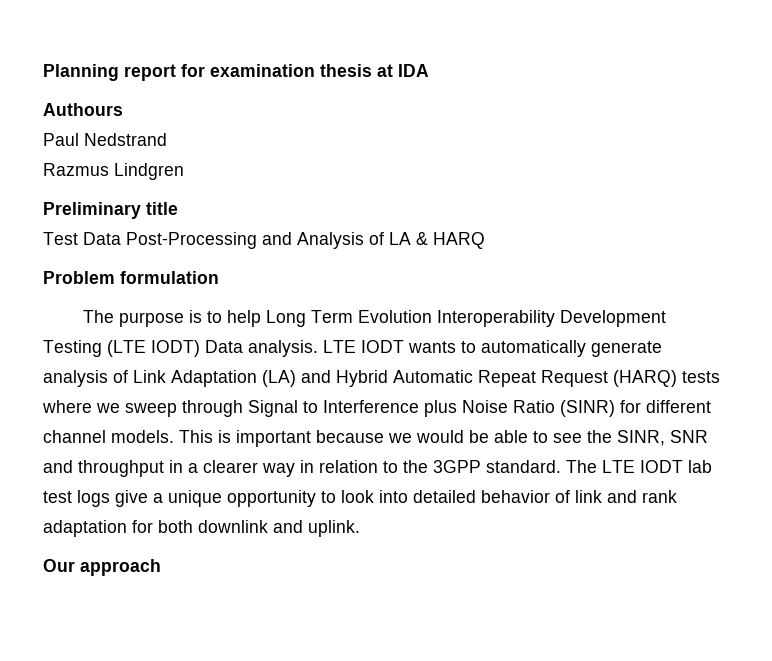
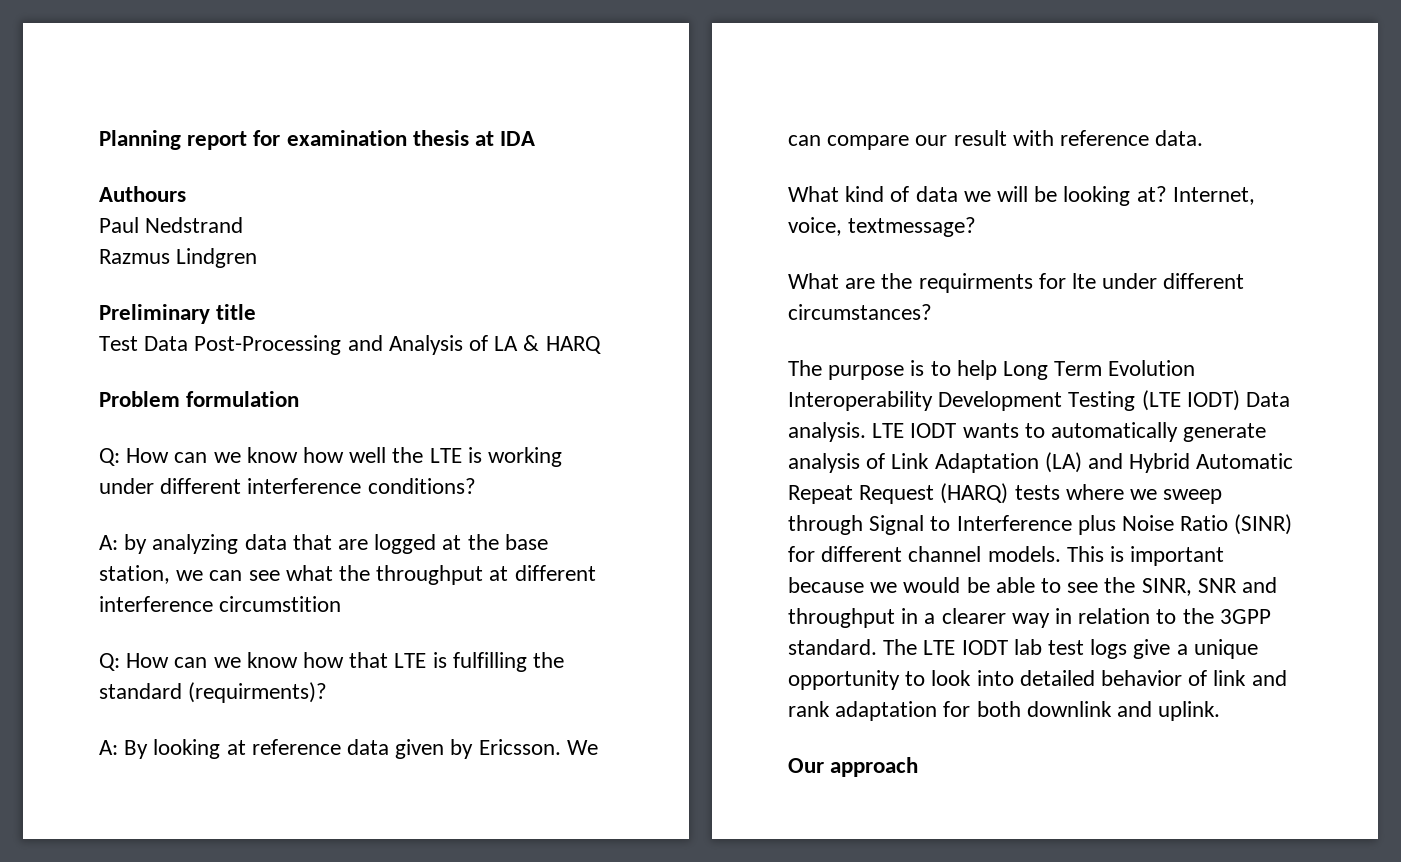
(219, 277) none -> [99,447,563,467] [99,478,476,494] [99,534,548,554] [99,565,596,585] [99,596,342,612] [99,652,565,672] [99,682,328,703] [99,739,598,759] [788,130,1204,150] [788,186,1255,206] [788,217,977,237] [788,273,1245,293] [788,304,932,320] // Q: How can we know how well the LTE is working under different interference conditions? // A: by analyzing data that are logged at the base station, we can see what the throughput at different interference circumstition // Q: How can we know how that LTE is fulfilling the standard (requirments)? // A: By looking at reference data given by Ericsson. We can compare our result with reference data. // What kind of data we will be looking at? Internet, voice, textmessage? // What are the requirments for lte under different circumstances?

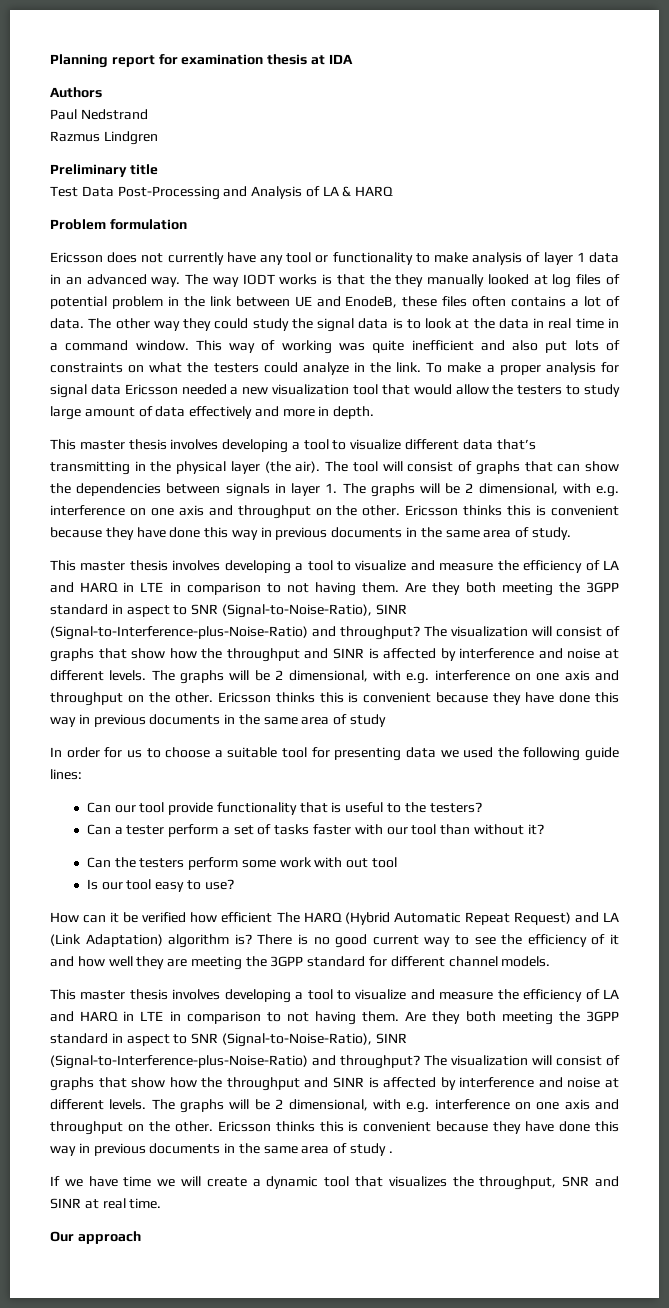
[99,186,186,202] Authours -> [50,87,102,98] Authors
[99,447,563,467] [99,478,476,494] [99,534,548,554] [99,565,596,585] [99,596,342,612] [99,652,565,672] [99,682,328,703] [99,739,598,759] [788,130,1204,150] [788,186,1255,206] [788,217,977,237] [788,273,1245,293] [788,304,932,320] [788,360,1196,380] [788,390,1291,411] [788,422,1267,442] [788,452,1294,473] [788,483,1223,504] [788,514,1293,535] [788,546,1225,566] [788,577,1278,596] [788,608,1271,628] [788,639,1258,659] [788,670,1287,690] [788,701,1221,721] Q: How can we know how well the LTE is working under different interference conditions? // A: by analyzing data that are logged at the base station, we can see what the throughput at different interference circumstition // Q: How can we know how that LTE is fulfilling the standard (requirments)? // A: By looking at reference data given by Ericsson. We can compare our result with reference data. // What kind of data we will be looking at? Internet, voice, textmessage? // What are the requirments for lte under different circumstances? // The purpose is to help Long Term Evolution Interoperability Development Testing (LTE IODT) Data analysis. LTE IODT wants to automatically generate analysis of Link Adaptation (LA) and Hybrid Automatic Repeat Request (HARQ) tests where we sweep through Signal to Interference plus Noise Ratio (SINR) for different channel models. This is important because we would be able to see the SINR, SNR and throughput in a clearer way in relation to the 3GPP standard. The LTE IODT lab test logs give a unique opportunity to look into detailed behavior of link and rank adaptation for both downlink and uplink. -> [50,252,619,265] [50,274,620,288] [50,296,620,309] [50,318,619,332] [50,340,620,354] [50,362,619,375] [50,384,620,398] [50,406,375,420] [50,439,536,453] [50,461,620,475] [50,483,619,497] [50,505,619,519] [50,527,571,540] [50,560,619,574] [50,582,619,596] [50,604,407,618] [50,626,620,640] [50,648,619,662] [50,670,619,684] [50,692,619,706] [50,714,387,727] [50,747,619,761] [50,769,82,780] [86,802,482,815] [86,824,544,837] [86,857,397,870] [86,879,234,892] [50,912,619,925] [50,934,620,948] [50,956,551,970] [50,989,619,1003] [50,1011,619,1025] [50,1033,407,1047] [50,1055,620,1069] [50,1077,619,1091] [50,1099,619,1113] [50,1121,619,1135] [50,1143,393,1156] [50,1176,619,1190] [50,1198,162,1209] Ericsson does not currently have any tool or functionality to make analysis of layer 1 data in an advanced way. The way IODT works is that the they manually looked at log files of potential problem in the link between UE and EnodeB, these files often contains a lot of data. The other way they could study the signal data is to look at the data in real time in a command window. This way of working was quite inefficient and also put lots of constraints on what the testers could analyze in the link. To make a proper analysis for signal data Ericsson needed a new visualization tool that would allow the testers to study large amount of data effectively and more in depth. // This master thesis involves developing a tool to visualize different data that’s transmitting in the physical layer (the air). The tool will consist of graphs that can show the dependencies between signals in layer 1. The graphs will be 2 dimensional, with e.g. interference on one axis and throughput on the other. Ericsson thinks this is convenient because they have done this way in previous documents in the same area of study. // This master thesis involves developing a tool to visualize and measure the efficiency of LA and HARQ in LTE in comparison to not having them. Are they both meeting the 3GPP standard in aspect to SNR (Signal-to-Noise-Ratio), SINR (Signal-to-Interference-plus-Noise-Ratio) and throughput? The visualization will consist of graphs that show how the throughput and SINR is affected by interference and noise at different levels. The graphs will be 2 dimensional, with e.g. interference on one axis and throughput on the other. Ericsson thinks this is convenient because they have done this way in previous documents in the same area of study // In order for us to choose a suitable tool for presenting data we used the following guide lines: // Can our tool provide functionality that is useful to the testers? // Can a tester perform a set of tasks faster with our tool than without it? // Can the testers perform some work with out tool // Is our tool easy to use? // How can it be verified how efficient The HARQ (Hybrid Automatic Repeat Request) and LA (Link Adaptation) algorithm is? There is no good current way to see the efficiency of it and how well they are meeting the 3GPP standard for different channel models. // This master thesis involves developing a tool to visualize and measure the efficiency of LA and HARQ in LTE in comparison to not having them. Are they both meeting the 3GPP standard in aspect to SNR (Signal-to-Noise-Ratio), SINR (Signal-to-Interference-plus-Noise-Ratio) and throughput? The visualization will consist of graphs that show how the throughput and SINR is affected by interference and noise at different levels. The graphs will be 2 dimensional, with e.g. interference on one axis and throughput on the other. Ericsson thinks this is convenient because they have done this way in previous documents in the same area of study . // If we have time we will create a dynamic tool that visualizes the throughput, SNR and SINR at real time.

